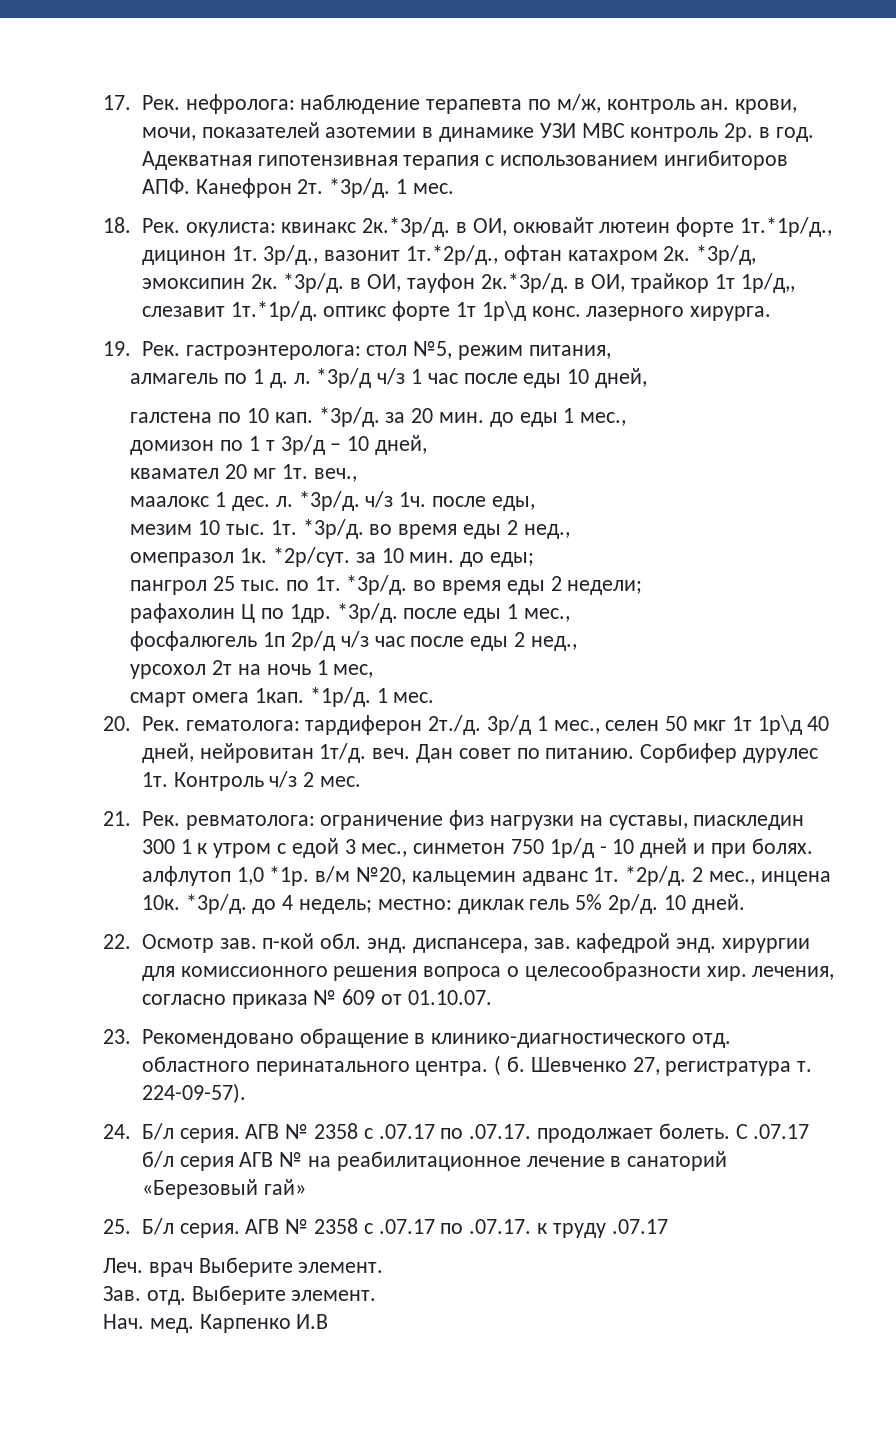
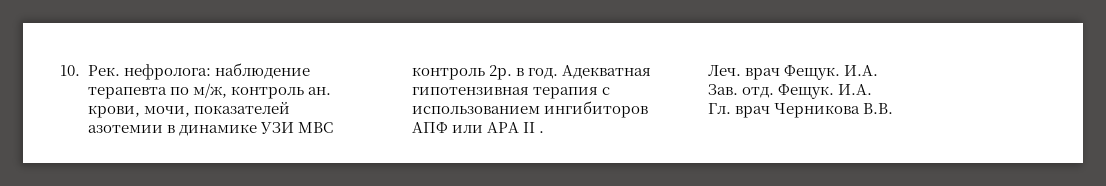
[103,95,131,110] 17. -> [60,65,80,76] 10.
[141,178,454,198] [103,217,832,237] [141,245,757,265] [141,273,795,293] [141,301,772,321] [103,341,611,360] [130,368,648,388] [130,407,627,427] [130,435,428,455] [130,464,357,482] [130,491,535,511] [130,519,570,539] [130,547,535,567] [130,575,643,595] [130,603,570,623] [130,631,577,651] [130,660,374,679] [130,687,435,707] [103,715,830,735] [141,743,818,763] [141,771,361,791] [103,810,805,830] [141,838,813,858] [141,866,831,886] [141,894,745,914] [103,933,810,953] [141,961,835,981] [141,989,492,1009] [103,1028,731,1048] [141,1055,813,1076] [141,1083,246,1104] [103,1123,810,1143] [141,1151,728,1171] [141,1179,306,1199] [103,1218,668,1238] АПФ. Канефрон 2т. *3р/д. 1 мес. // 18. Рек. окулиста: квинакс 2к.*3р/д. в ОИ, окювайт лютеин форте 1т.*1р/д., дицинон 1т. 3р/д., вазонит 1т.*2р/д., офтан катахром 2к. *3р/д, эмоксипин 2к. *3р/д. в ОИ, тауфон 2к.*3р/д. в ОИ, трайкор 1т 1р/д,, слезавит 1т.*1р/д. оптикс форте 1т 1р\д конс. лазерного хирурга. // 19. Рек. гастроэнтеролога: стол №5, режим питания, // алмагель по 1 д. л. *3р/д ч/з 1 час после еды 10 дней, // галстена по 10 кап. *3р/д. за 20 мин. до еды 1 мес., // домизон по 1 т 3р/д – 10 дней, // квамател 20 мг 1т. веч., // маалокс 1 дес. л. *3р/д. ч/з 1ч. после еды, // мезим 10 тыс. 1т. *3р/д. во время еды 2 нед., // омепразол 1к. *2р/сут. за 10 мин. до еды; // пангрол 25 тыс. по 1т. *3р/д. во время еды 2 недели; // рафахолин Ц по 1др. *3р/д. после еды 1 мес., // фосфалюгель 1п 2р/д ч/з час после еды 2 нед., // урсохол 2т на ночь 1 мес, // смарт омега 1кап. *1р/д. 1 мес. // 20. Рек. гематолога: тардиферон 2т./д. 3р/д 1 мес., селен 50 мкг 1т 1р\д 40 дней, нейровитан 1т/д. веч. Дан совет по питанию. Сорбифер дурулес 1т. Контроль ч/з 2 мес. // 21. Рек. ревматолога: ограничение физ нагрузки на суставы, пиаскледин 300 1 к утром с едой 3 мес., синметон 750 1р/д - 10 дней и при болях. алфлутоп 1,0 *1р. в/м №20, кальцемин адванс 1т. *2р/д. 2 мес., инцена 10к. *3р/д. до 4 недель; местно: диклак гель 5% 2р/д. 10 дней. // 22. Осмотр зав. п-кой обл. энд. диспансера, зав. кафедрой энд. хирургии для комиссионного решения вопроса о целесообразности хир. лечения, согласно приказа № 609 от 01.10.07. // 23. Рекомендовано обращение в клинико-диагностического отд. областного перинатального центра. ( б. Шевченко 27, регистратура т. 224-09-57). // 24. Б/л серия. АГВ № 2358 с .07.17 по .07.17. продолжает болеть. С .07.17 б/л серия АГВ № на реабилитационное лечение в санаторий «Березовый гай» // 25. Б/л серия. АГВ № 2358 с .07.17 по .07.17. к труду .07.17 -> [411,122,544,133] АПФ или АРА II .
[198,1257,384,1277] Выберите элемент. -> [784,65,879,80] Фещук. И.А.
[191,1285,377,1305] [103,1314,329,1333] Выберите элемент. // Нач. мед. Карпенко И.В -> [778,84,873,99] [708,103,894,118] Фещук. И.А. // Гл. врач Черникова В.В.

